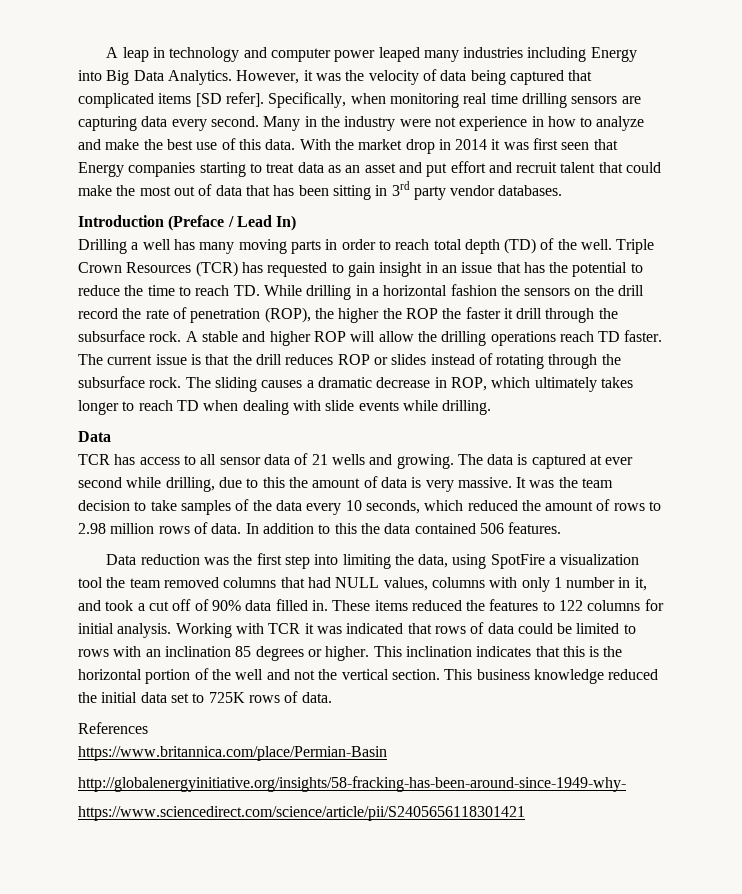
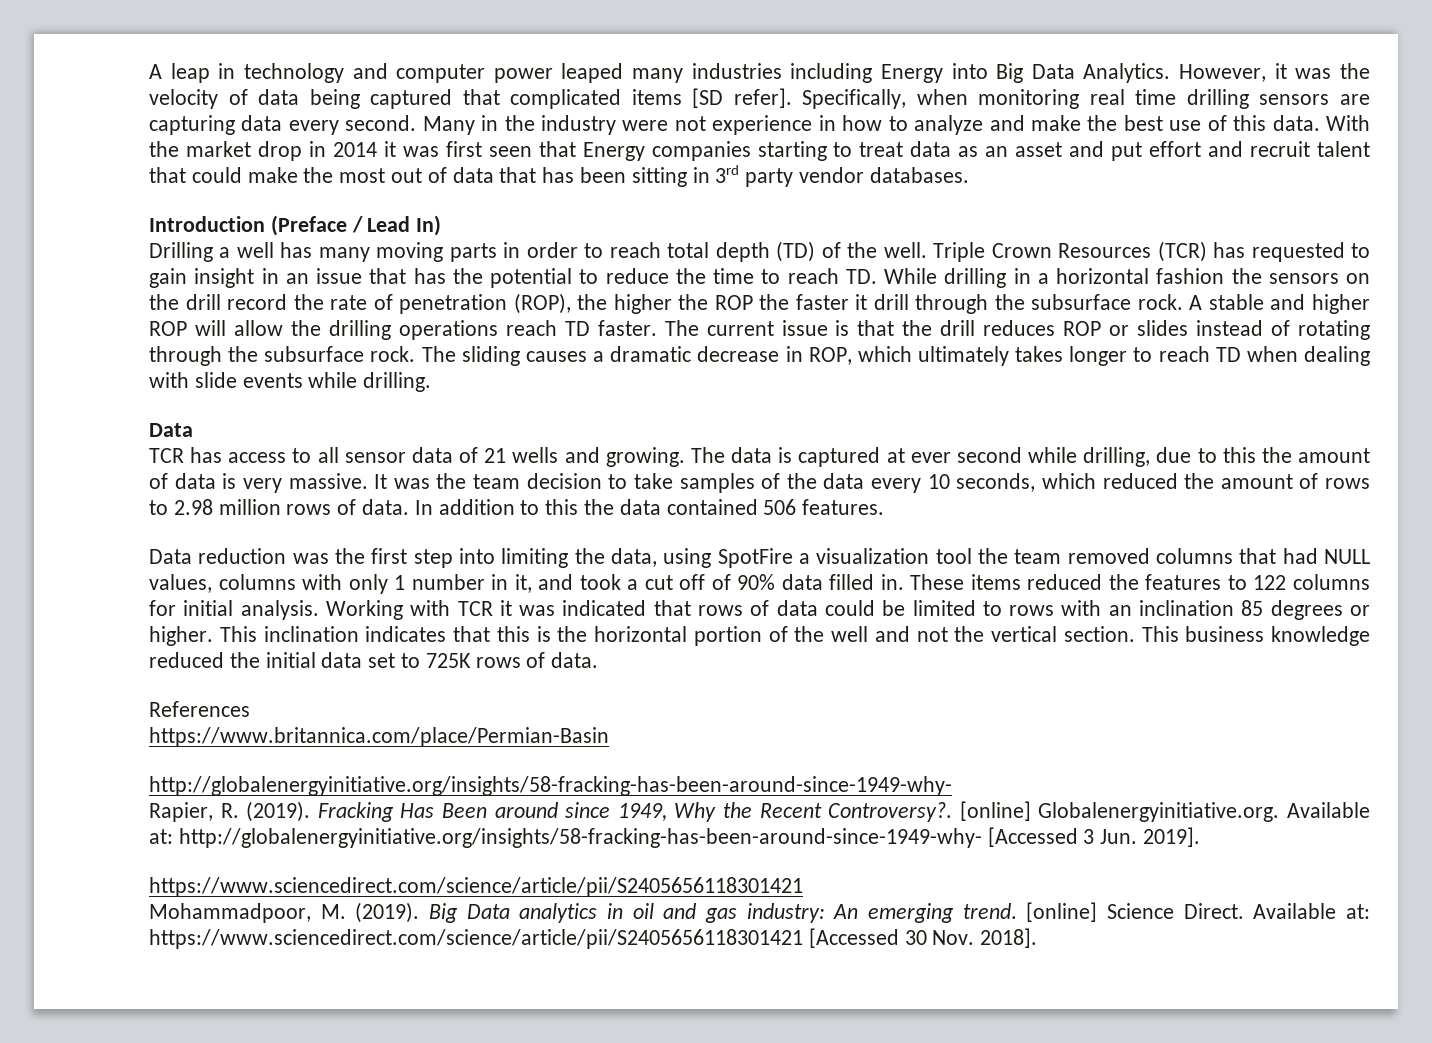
[78,806,525,821] https://www.sciencedirect.com/science/article/pii/S2405656118301421 -> [149,801,1370,822] [149,827,1201,848] [149,877,803,897] [149,902,1370,923] [149,928,1038,949] Rapier, R. (2019). Fracking Has Been around since 1949, Why the Recent Controversy?. [online] Globalenergyinitiative.org. Available at: http://globalenergyinitiative.org/insights/58-fracking-has-been-around-since-1949-why- [Accessed 3 Jun. 2019]. // https://www.sciencedirect.com/science/article/pii/S2405656118301421 // Mohammadpoor, M. (2019). Big Data analytics in oil and gas industry: An emerging trend. [online] Science Direct. Available at: https://www.sciencedirect.com/science/article/pii/S2405656118301421 [Accessed 30 Nov. 2018].

